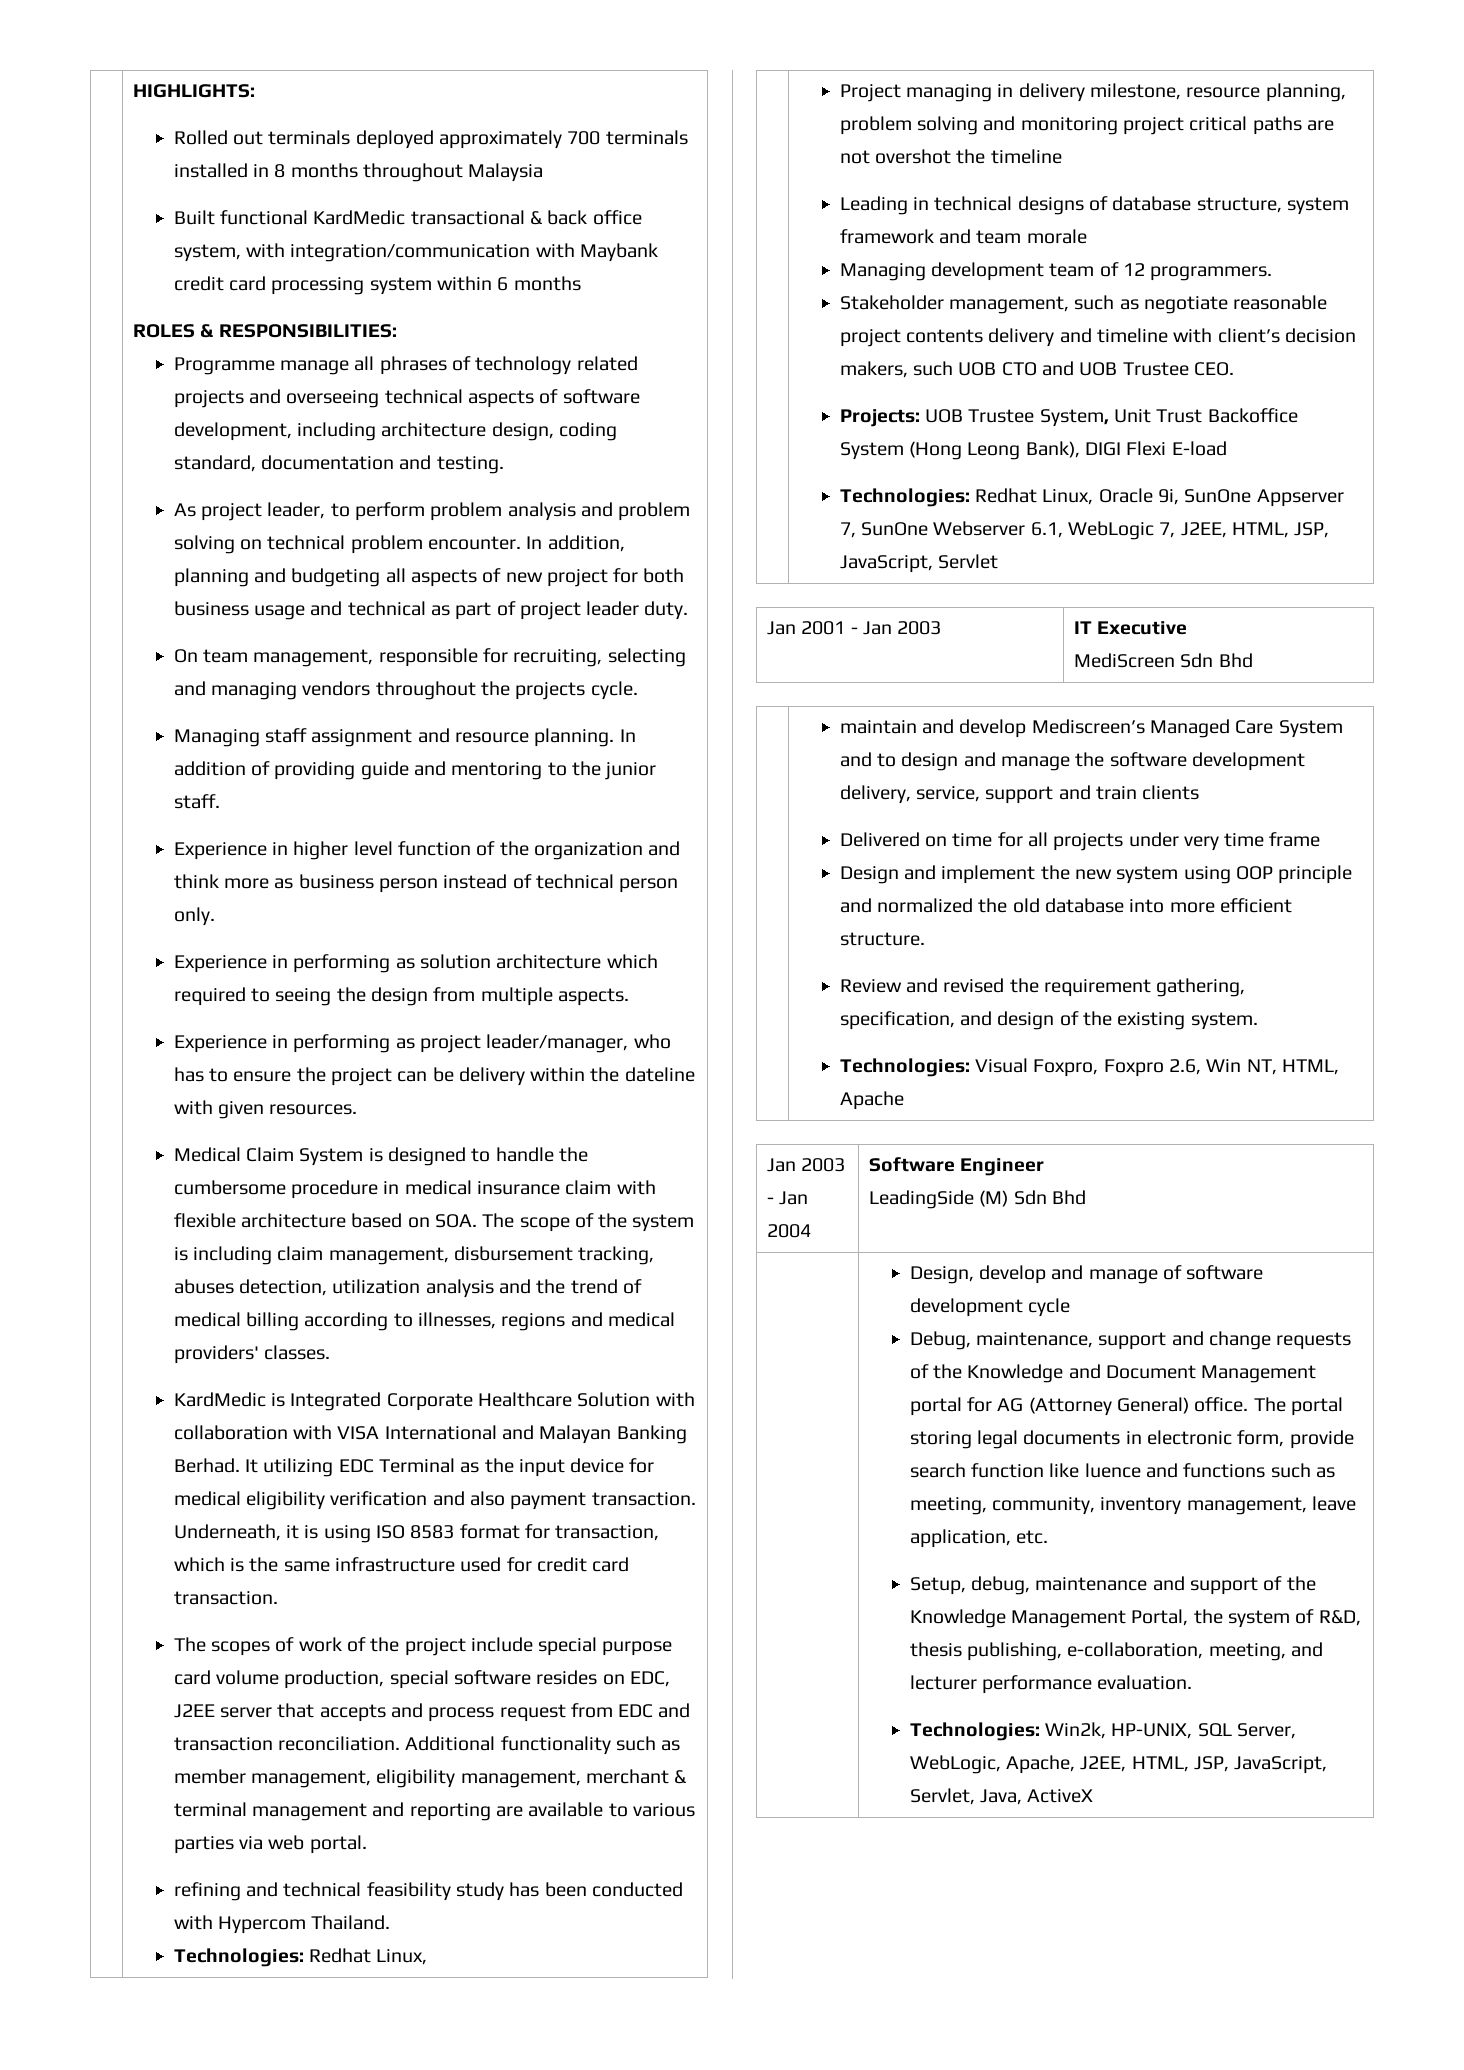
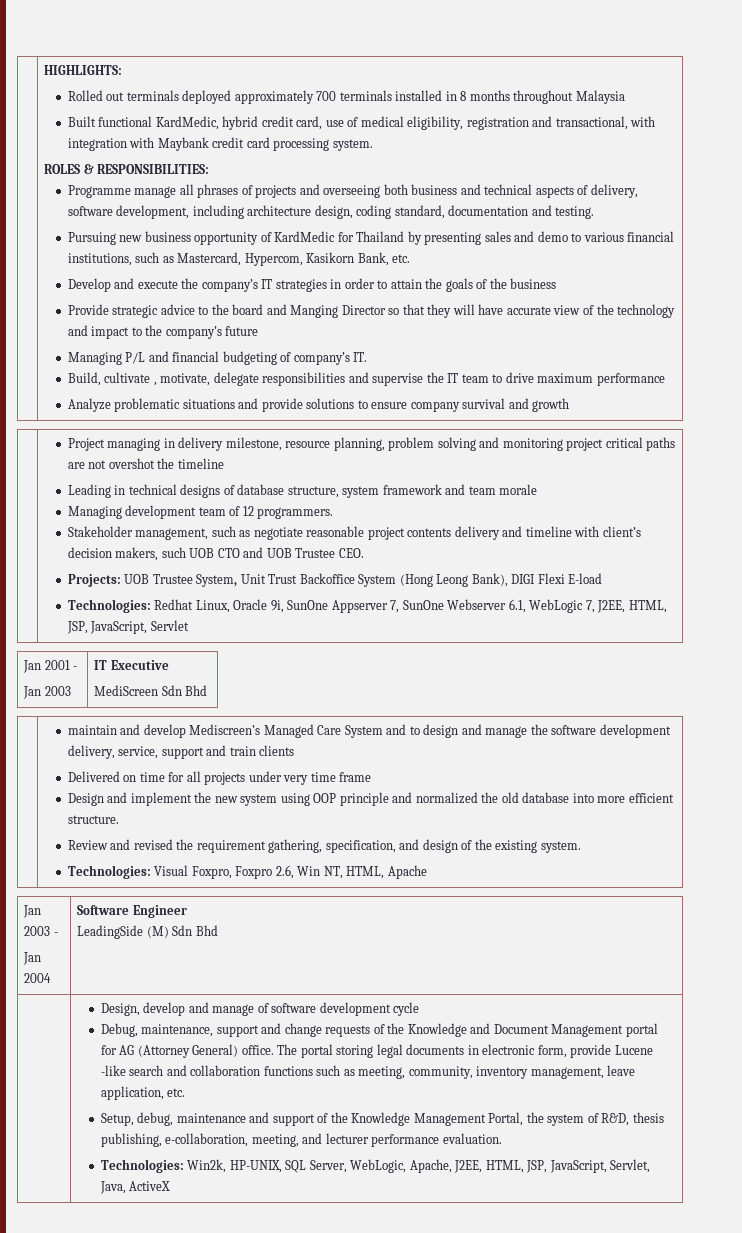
[313,210,642,225] [173,243,531,262] KardMedic transactional & back office system, with integration/communication -> [155,116,656,130] [67,138,127,151] KardMedic, hybrid credit card, use of medical eligibility, registration and transactional, with integration
[369,276,581,295] system within 6 months -> [332,139,373,151] system.
[475,356,638,375] technology related -> (253, 190) none
(380, 399) none -> [383,184,481,195] both business and
(559, 396) none -> [590,184,638,198] delivery,
[173,502,691,521] [173,535,625,554] [173,568,685,587] [173,601,689,620] [173,648,686,667] [173,681,638,700] [173,728,636,747] [173,761,657,780] [173,794,220,809] [173,841,681,860] [173,874,679,893] [173,907,215,926] [173,954,658,973] [173,987,629,1006] [173,1034,671,1053] [173,1067,695,1086] [173,1100,358,1119] [173,1147,588,1166] [173,1180,656,1199] [173,1213,695,1232] [173,1246,655,1265] [173,1279,642,1298] [173,1312,675,1331] [173,1345,331,1364] [173,1392,695,1411] [173,1425,687,1444] [173,1458,655,1477] [173,1491,696,1510] [173,1524,660,1543] [173,1557,630,1572] [173,1591,278,1605] [173,1637,673,1656] [173,1670,670,1689] [173,1703,691,1722] [173,1736,681,1755] [173,1769,687,1788] [173,1802,695,1821] [173,1835,367,1854] [173,1882,683,1901] [173,1915,391,1934] [173,1948,428,1967] As project leader, to perform problem analysis and problem solving on technical problem encounter. In addition, planning and budgeting all aspects of new project for both business usage and technical as part of project leader duty. // On team management, responsible for recruiting, selecting and managing vendors throughout the projects cycle. // Managing staff assignment and resource planning. In addition of providing guide and mentoring to the junior staff. // Experience in higher level function of the organization and think more as business person instead of technical person only. // Experience in performing as solution architecture which required to seeing the design from multiple aspects. // Experience in performing as project leader/manager, who has to ensure the project can be delivery within the dateline with given resources. // Medical Claim System is designed to handle the cumbersome procedure in medical insurance claim with flexible architecture based on SOA. The scope of the system is including claim management, disbursement tracking, abuses detection, utilization analysis and the trend of medical billing according to illnesses, regions and medical providers' classes. // KardMedic is Integrated Corporate Healthcare Solution with collaboration with VISA International and Malayan Banking Berhad. It utilizing EDC Terminal as the input device for medical eligibility verification and also payment transaction. Underneath, it is using ISO 8583 format for transaction, which is the same infrastructure used for credit card transaction. // The scopes of work of the project include special purpose card volume production, special software resides on EDC, J2EE server that accepts and process request from EDC and transaction reconciliation. Additional functionality such as member management, eligibility management, merchant & terminal management and reporting are available to various parties via web portal. // refining and technical feasibility study has been conducted with Hypercom Thailand. // Technologies: Redhat Linux, -> [67,231,675,245] [67,252,411,266] [67,278,557,292] [67,304,676,318] [67,325,259,339] [67,351,368,365] [67,372,665,386] [67,398,570,412] Pursuing new business opportunity of KardMedic for Thailand by presenting sales and demo to various financial institutions, such as Mastercard, Hypercom, Kasikorn Bank, etc. // Develop and execute the company’s IT strategies in order to attain the goals of the business // Provide strategic advice to the board and Manging Director so that they will have accurate view of the technology and impact to the company’s future // Managing P/L and financial budgeting of company’s IT. // Build, cultivate , motivate, delegate responsibilities and supervise the IT team to drive maximum performance // Analyze problematic situations and provide solutions to ensure company survival and growth
(858, 630) none -> (78, 668) //
(775, 1200) none -> (58, 934) //
[909,1463,1178,1478] search function like luence and -> [614,1045,653,1055] [100,1065,261,1076] Lucene -like search and collaboration

